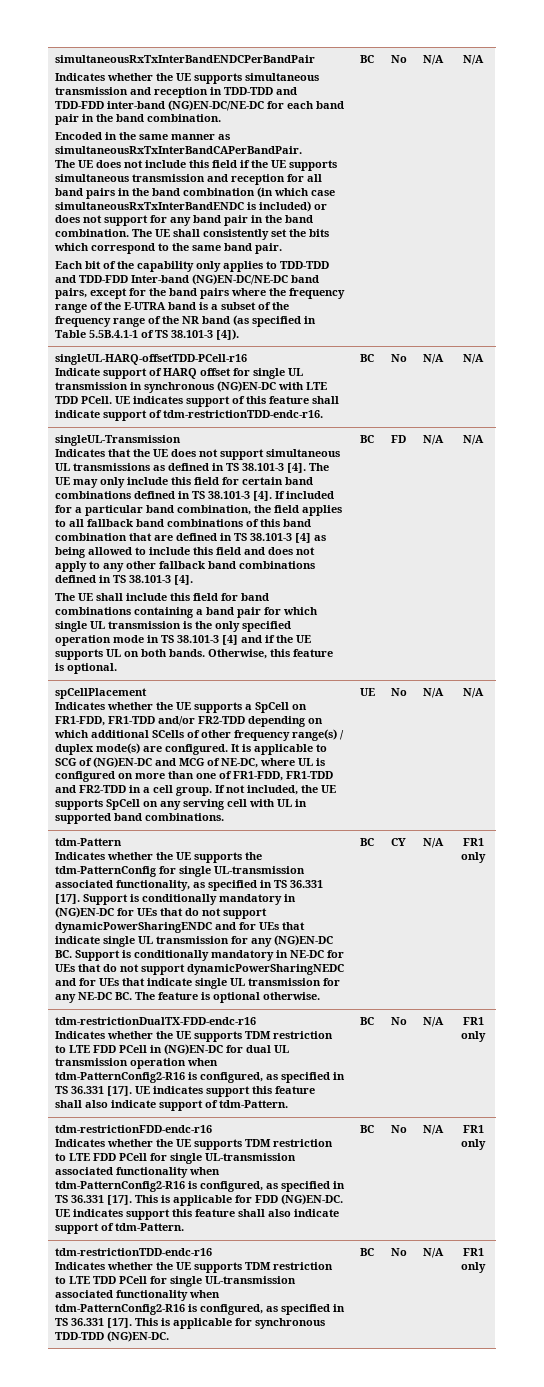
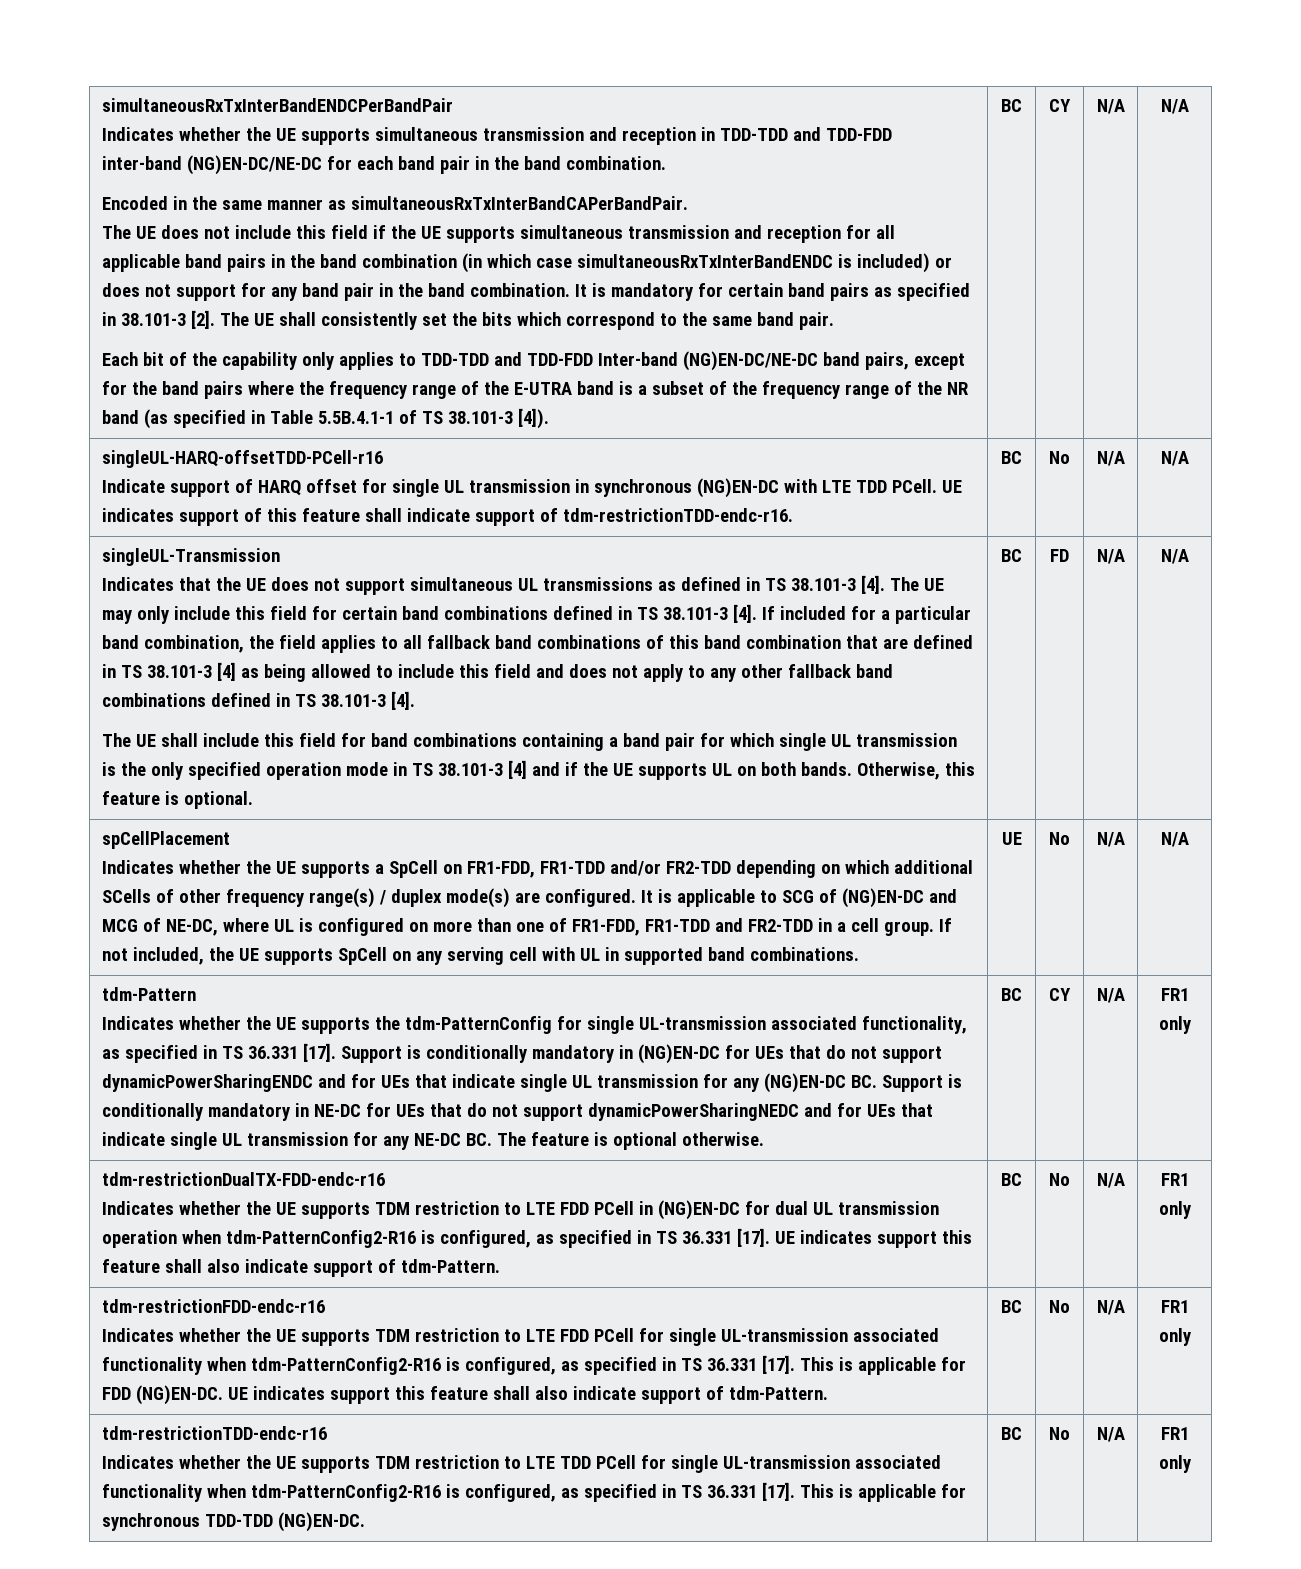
(323, 178) none -> [101,254,180,272] applicable
(130, 233) none -> [574,283,970,301] [101,310,215,329] It is mandatory for certain band pairs as specified in 38.101-3 [2].
[390,55,407,63] No -> [1049,99,1071,112] CY

